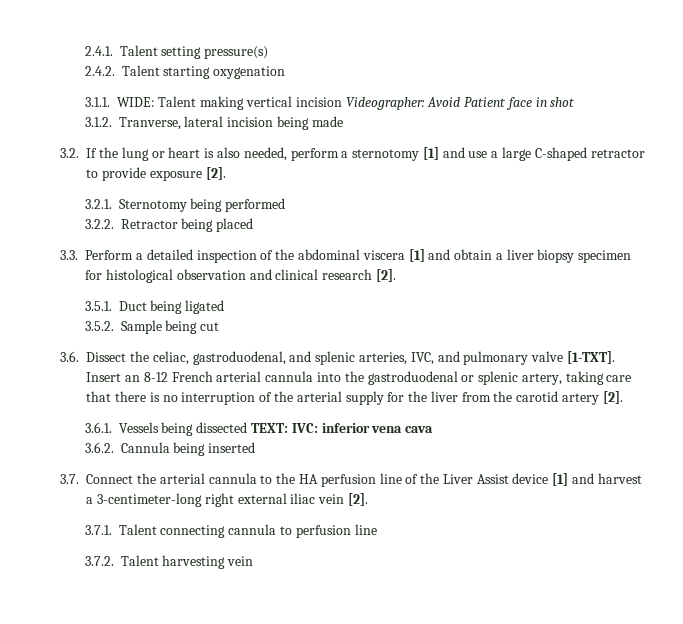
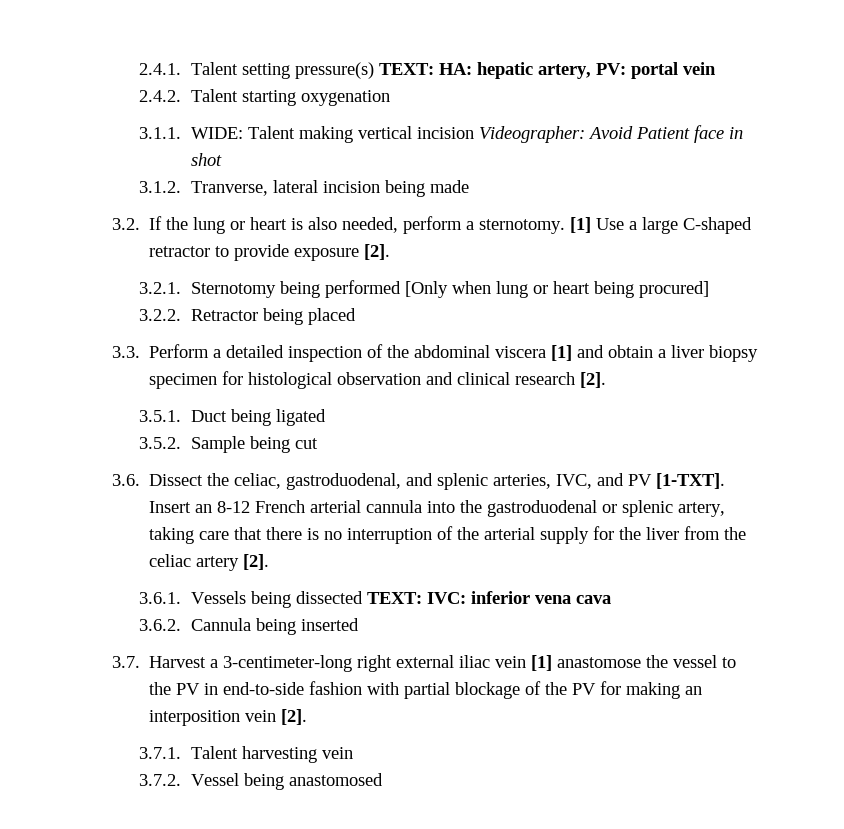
(269, 52) none -> [378,62,716,79] TEXT: HA: hepatic artery, PV: portal vein
[352,147,488,161] sternotomy [1] and use -> [479,217,625,234] sternotomy. [1] Use
(286, 205) none -> [404,281,709,298] [Only when lung or heart being procured]
[463,351,564,365] pulmonary valve -> [628,474,653,486] PV
[516,391,559,402] carotid -> [149,554,192,567] celiac
[86,473,642,487] Connect the arterial cannula to the HA perfusion line of the Liver Assist device [1] and harvest -> [149,656,207,668] Harvest
[347,493,368,506] [84,524,377,538] [84,556,114,566] [2]. // 3.7.1. Talent connecting cannula to perfusion line // 3.7.2. -> [531,655,737,671] [149,681,703,699] [149,709,308,726] [139,747,182,759] [1] anastomose the vessel to the PV in end-to-side fashion with partial blockage of the PV for making an interposition vein [2]. // 3.7.1.
(254, 561) none -> [139,773,383,790] // 3.7.2. Vessel being anastomosed

